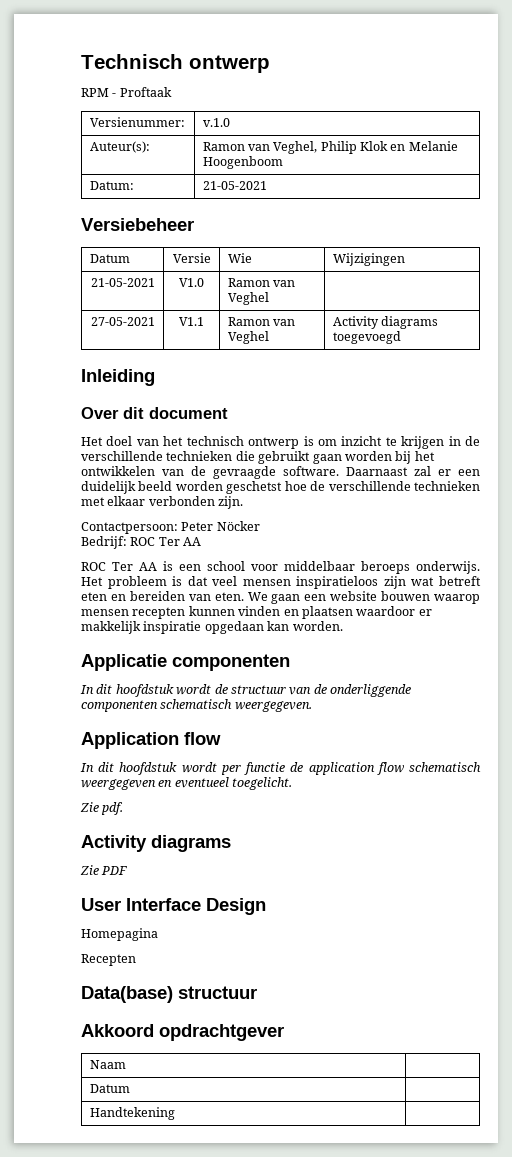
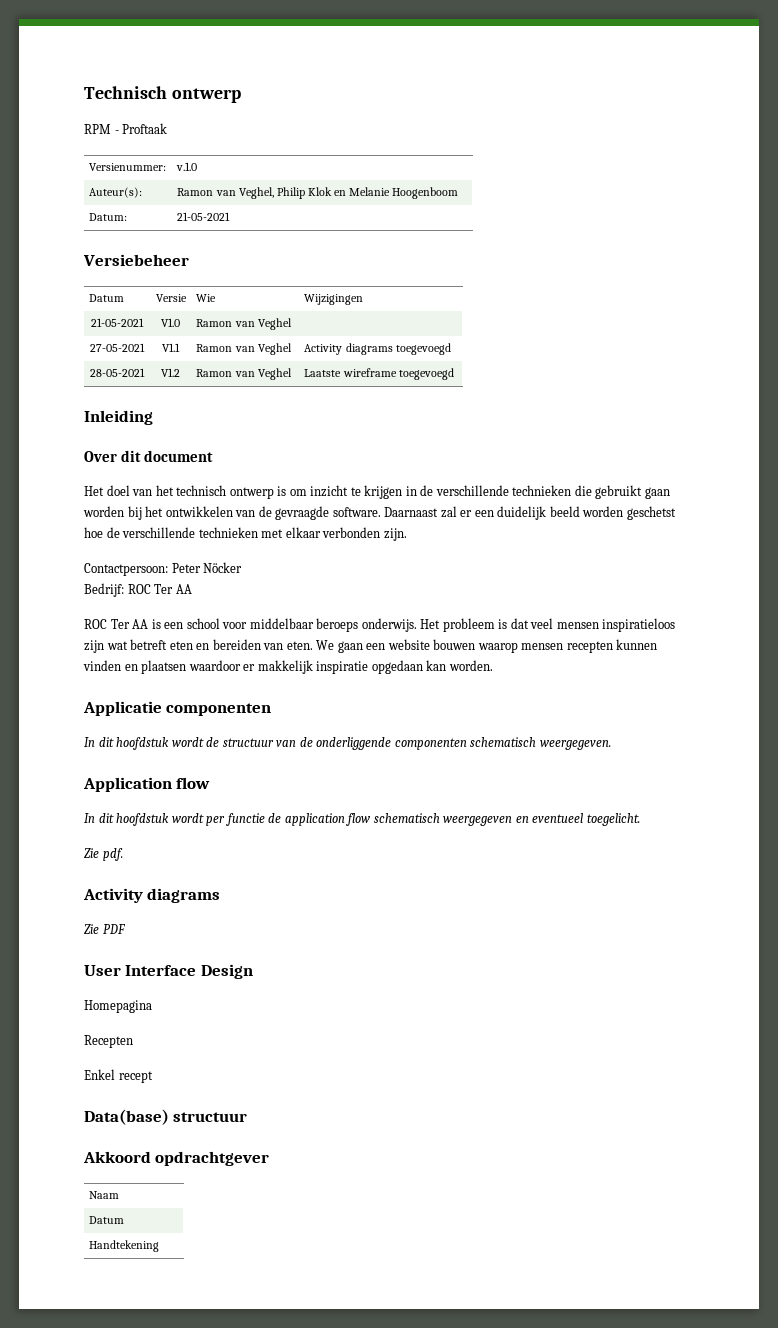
(401, 337) none -> [90,368,145,377] [161,368,180,377] [196,368,292,380] [304,368,454,380] // 28-05-2021 | V1.2 | Ramon van Veghel | Laatste wireframe toegevoegd
(136, 960) none -> [84,1069,153,1083] // Enkel recept

